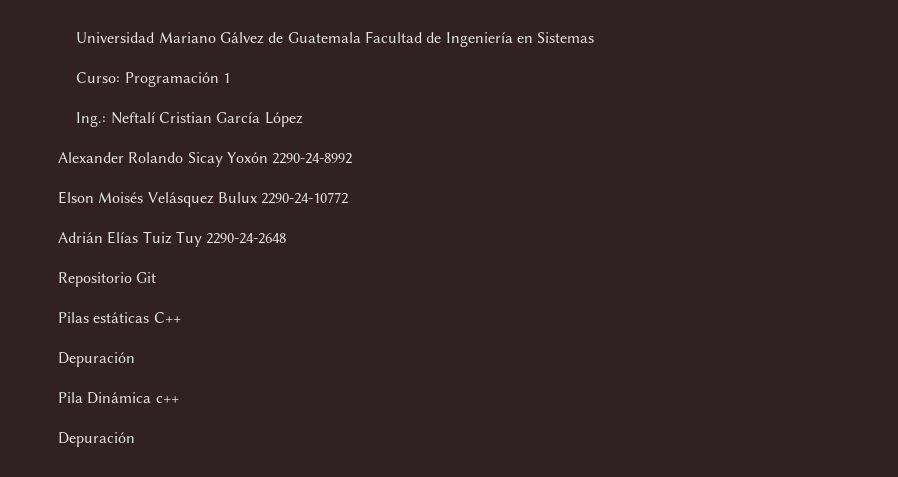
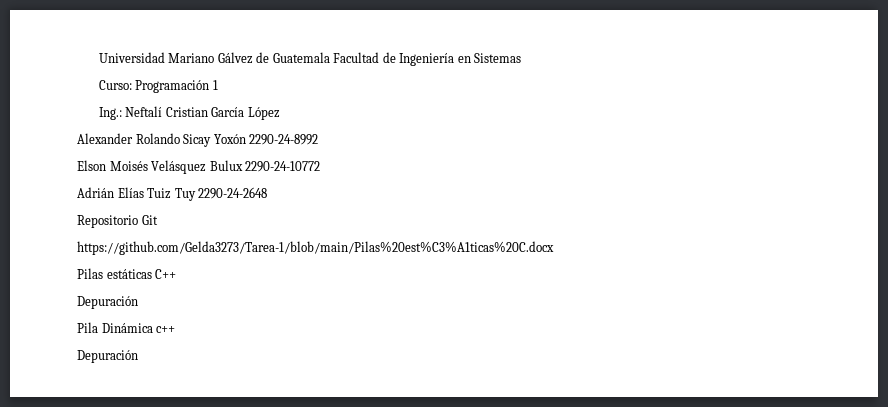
(157, 277) none -> [77,241,554,255] // https://github.com/Gelda3273/Tarea-1/blob/main/Pilas%20est%C3%A1ticas%20C.docx

